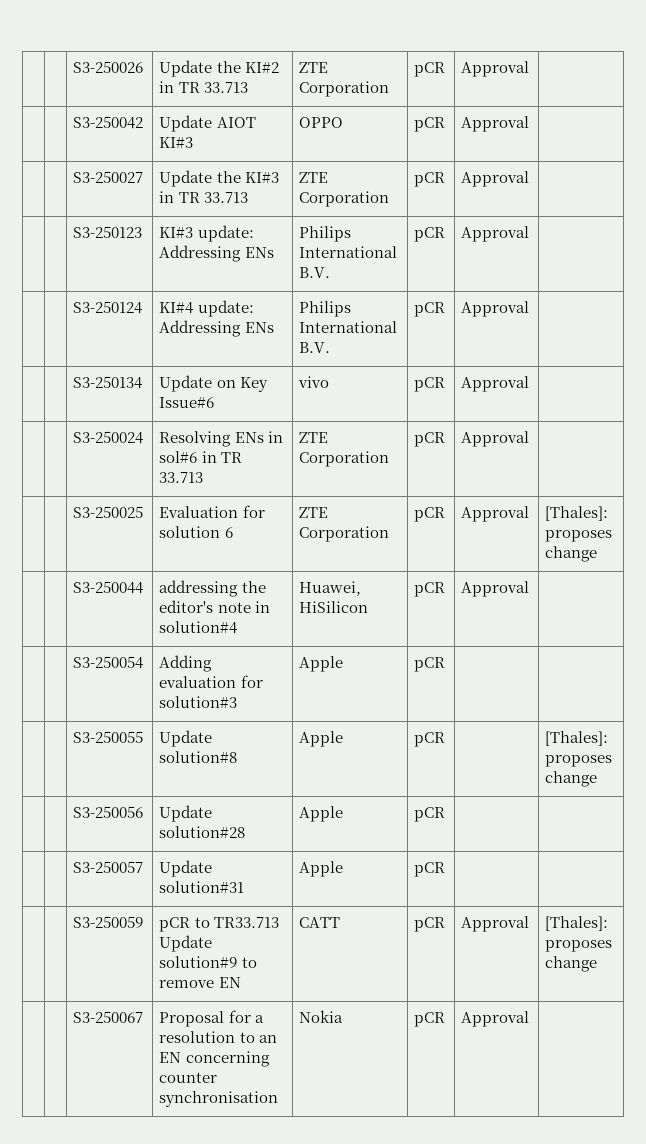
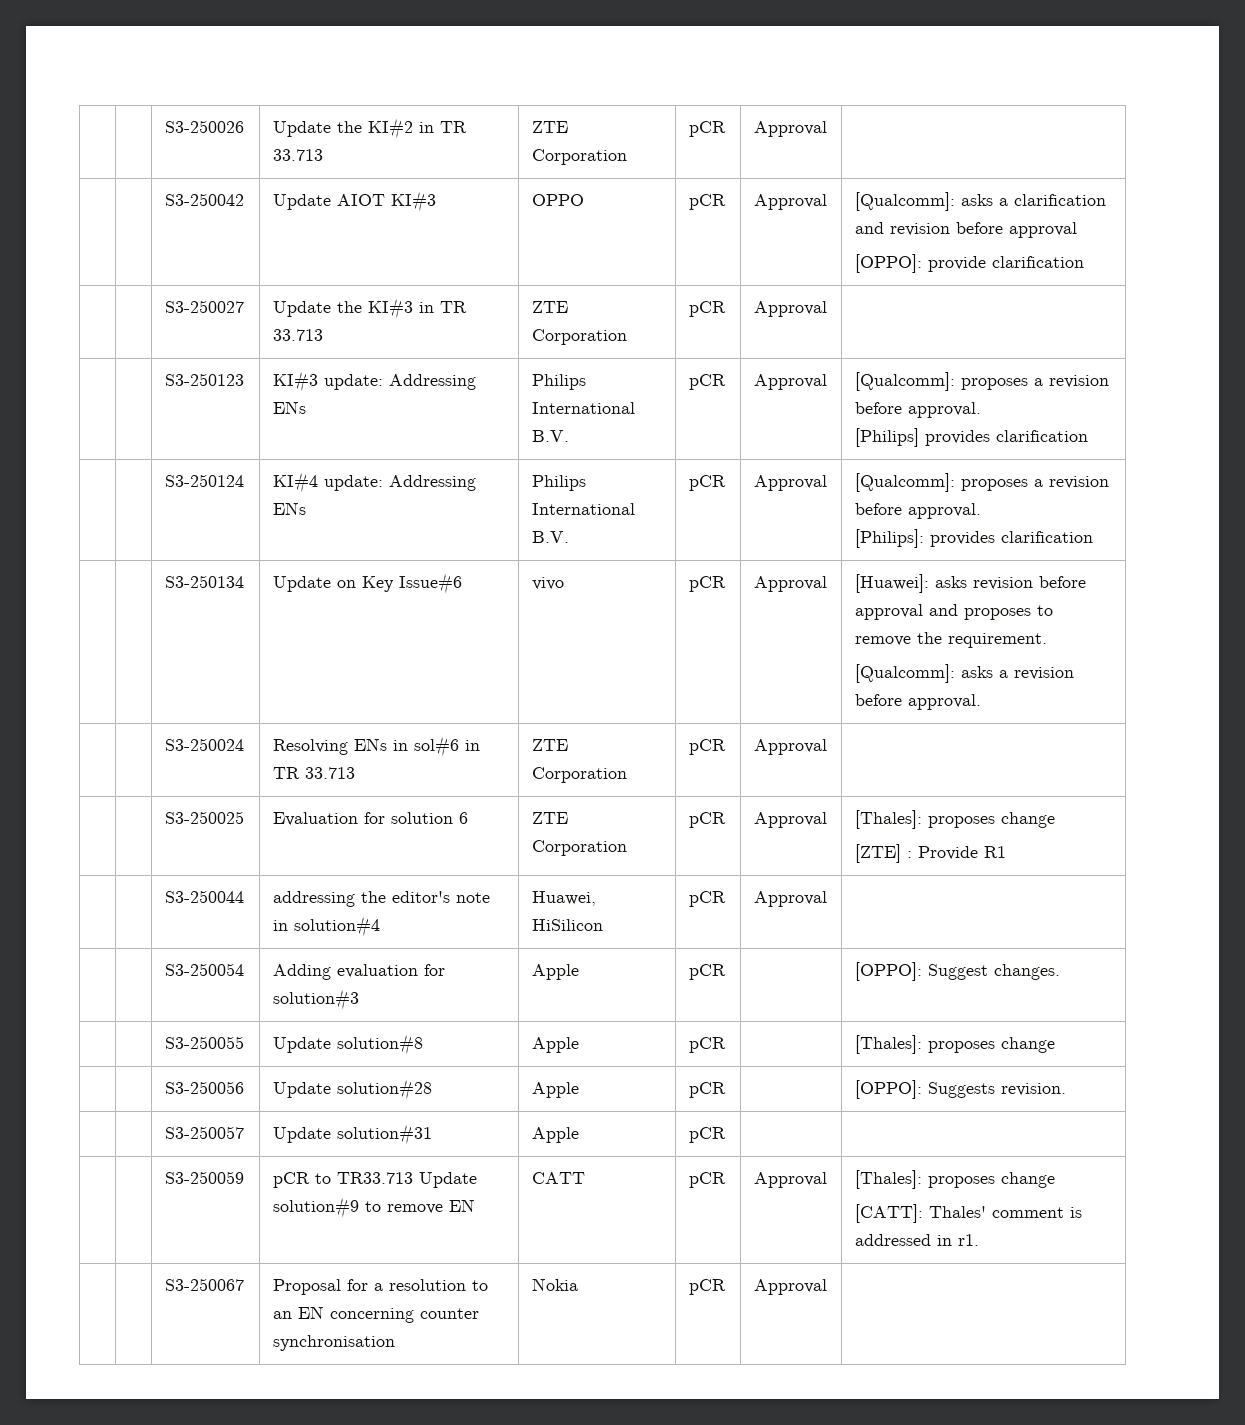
(530, 124) none -> [854,192,1106,211] [854,222,1077,238] [854,254,1084,273] [Qualcomm]: asks a clarification and revision before approval // [OPPO]: provide clarification
(530, 234) none -> [854,372,1109,391] [854,402,981,418] [854,428,1088,447] [Qualcomm]: proposes a revision before approval. // [Philips] provides clarification
(530, 309) none -> [854,473,1109,492] [854,503,981,519] [854,529,1093,548] [Qualcomm]: proposes a revision before approval. // [Philips]: provides clarification
(530, 384) none -> [854,574,1086,593] [854,604,1053,620] [854,632,1047,648] [854,664,1074,683] [854,694,981,710] [Huawei]: asks revision before approval and proposes to remove the requirement. // [Qualcomm]: asks a revision before approval.
(598, 554) none -> [854,844,1006,863] // [ZTE] : Provide R1
(446, 664) none -> [854,962,1060,981] [OPPO]: Suggest changes.
(446, 814) none -> [854,1080,1066,1099] [OPPO]: Suggests revision.
(598, 964) none -> [854,1204,1082,1223] [854,1234,979,1246] // [CATT]: Thales' comment is addressed in r1.

